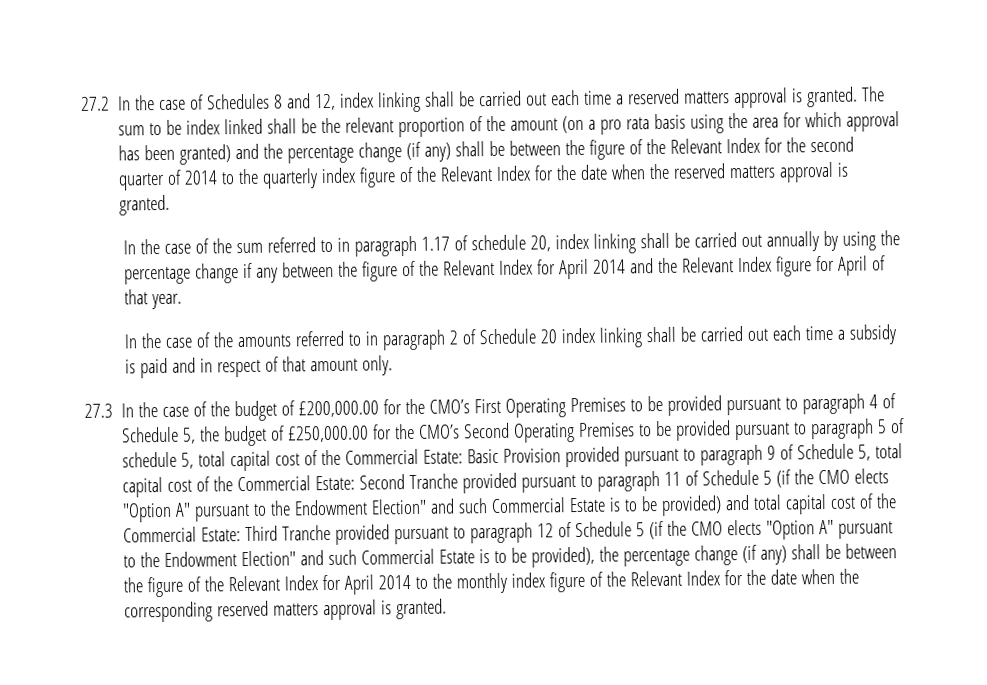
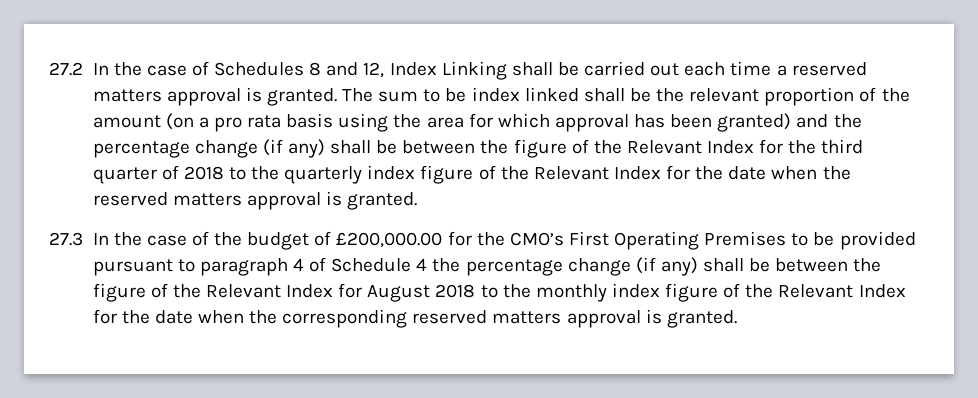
[339,91,422,113] index linking -> [389,61,507,80] Index Linking
[810,136,855,153] second -> [821,139,864,154] third
[184,170,219,185] 2014 -> [183,166,224,180] 2018
[123,230,900,257] [124,255,886,285] [124,289,183,310] [124,324,897,351] [125,355,393,379] // In the case of the sum referred to in paragraph 1.17 of schedule 20, index linking shall be carried out annually by using the percentage change if any between the figure of the Relevant Index for April 2014 and the Relevant Index figure for April of that year. // In the case of the amounts referred to in paragraph 2 of Schedule 20 index linking shall be carried out each time a subsidy is paid and in respect of that amount only. -> (418, 201) none
[183,418,906,447] [122,443,904,472] [122,468,890,498] [122,493,898,523] [123,519,894,545] [123,546,596,568] 5, the budget of £250,000.00 for the CMO’s Second Operating Premises to be provided pursuant to paragraph 5 of schedule 5, total capital cost of the Commercial Estate: Basic Provision provided pursuant to paragraph 9 of Schedule 5, total capital cost of the Commercial Estate: Second Tranche provided pursuant to paragraph 11 of Schedule 5 (if the CMO elects "Option A" pursuant to the Endowment Election" and such Commercial Estate is to be provided) and total capital cost of the Commercial Estate: Third Tranche provided pursuant to paragraph 12 of Schedule 5 (if the CMO elects "Option A" pursuant to the Endowment Election" and such Commercial Estate is to be provided), -> [416,258,428,271] 4
[344,574,412,595] April 2014 -> [367,284,476,302] August 2018

